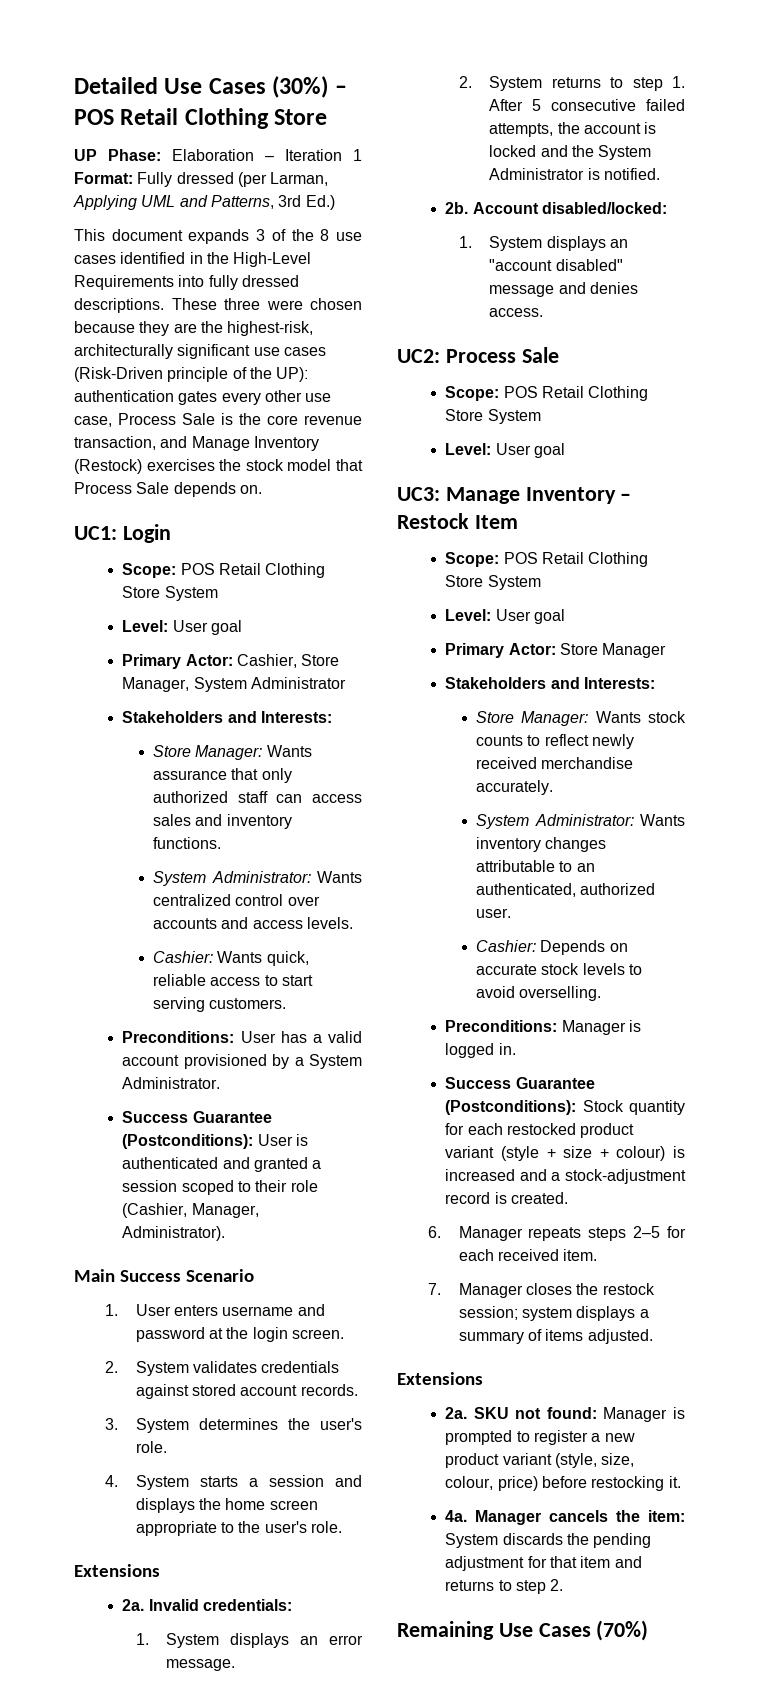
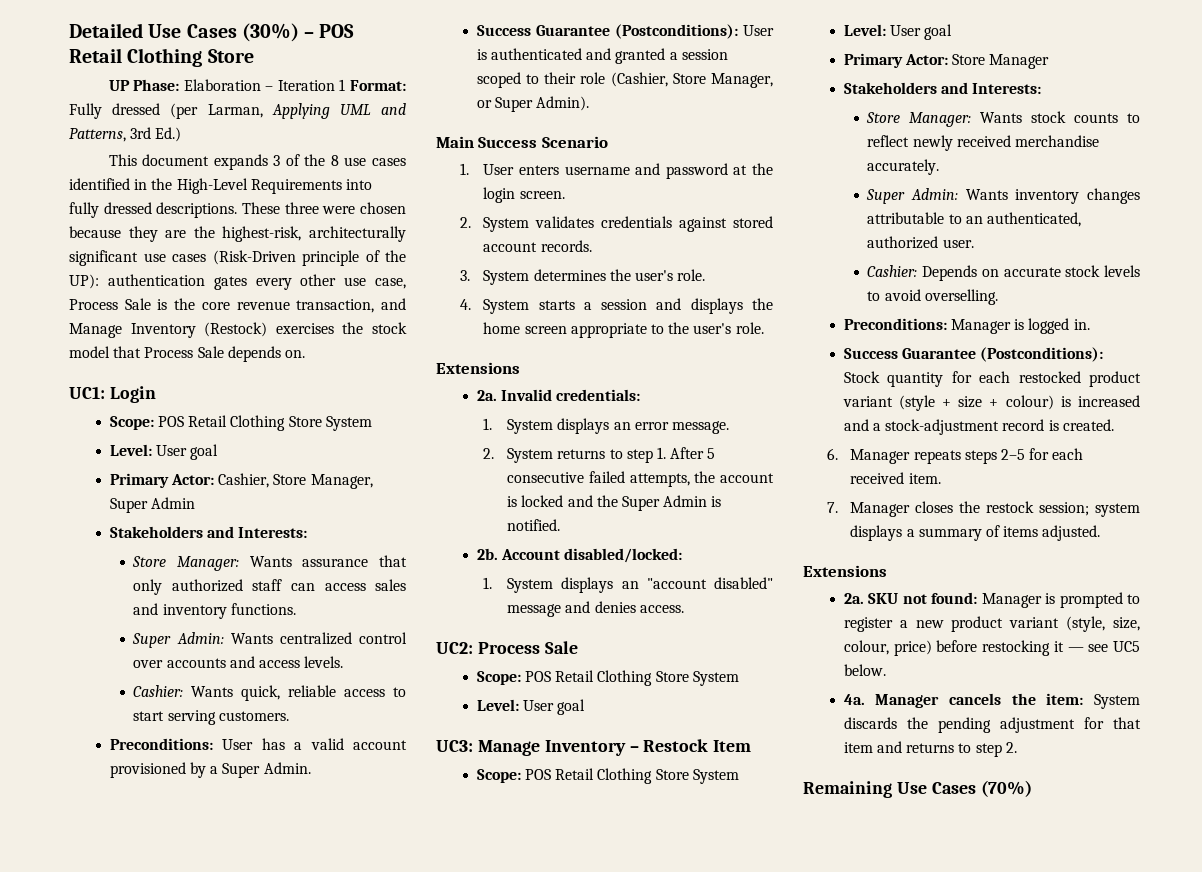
[193,677,347,692] System Administrator -> [109,497,195,513] Super Admin
[153,871,311,886] System Administrator: -> [132,632,224,648] Super Admin:
[309,1054,363,1069] [122,1077,221,1089] System Administrator. -> [222,762,311,778] Super Admin.
[191,1203,259,1218] [122,1226,226,1241] Manager, Administrator). -> [672,73,773,88] [476,96,590,112] Store Manager, or Super Admin).
[598,145,652,160] [489,168,585,180] System Administrator -> [621,495,708,511] Super Admin
[476,814,634,829] System Administrator: -> [866,188,959,204] Super Admin:
[668,1476,681,1488] it. -> [1053,641,1140,652] [843,664,886,676] it — see UC5 below.

